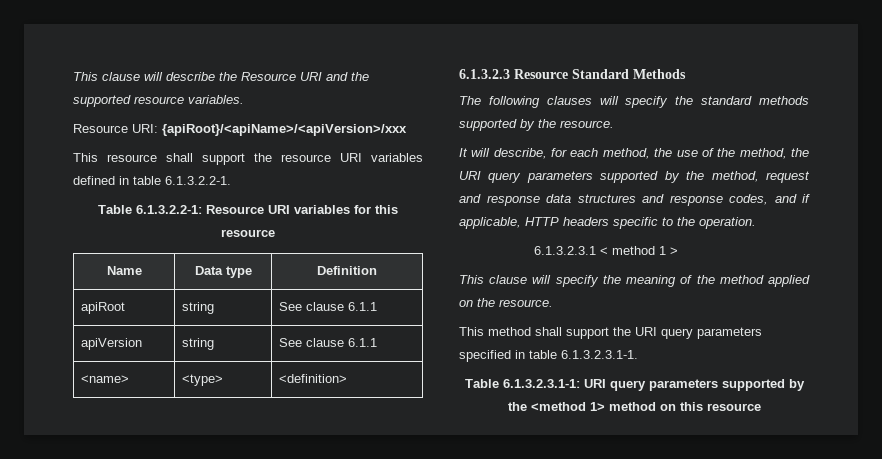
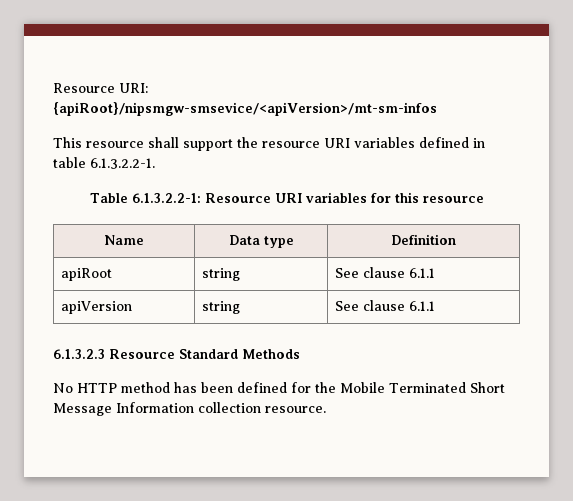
[73,72,369,81] [73,95,244,107] This clause will describe the Resource URI and the supported resource variables. // -> (53, 88) none
[162,124,407,136] {apiRoot}/<apiName>/<apiVersion>/xxx -> [53,102,437,116] {apiRoot}/nipsmgw-smsevice/<apiVersion>/mt-sm-infos
[81,375,130,383] [182,374,224,386] [279,374,348,383] // <name> | <type> | <definition> -> (435, 306) none
[459,96,809,108] [459,119,614,131] [459,148,809,159] [459,171,810,183] [459,194,810,206] [459,217,756,229] [534,246,679,255] [459,275,810,287] [459,298,553,307] [459,327,762,339] [459,350,638,362] [464,379,805,391] [507,402,761,411] The following clauses will specify the standard methods supported by the resource. // It will describe, for each method, the use of the method, the URI query parameters supported by the method, request and response data structures and response codes, and if applicable, HTTP headers specific to the operation. // 6.1.3.2.3.1 < method 1 > // This clause will specify the meaning of the method applied on the resource. // This method shall support the URI query parameters specified in table 6.1.3.2.3.1-1. // Table 6.1.3.2.3.1-1: URI query parameters supported by the <method 1> method on this resource -> [53,382,505,393] [53,402,326,416] No HTTP method has been defined for the Mobile Terminated Short Message Information collection resource.

